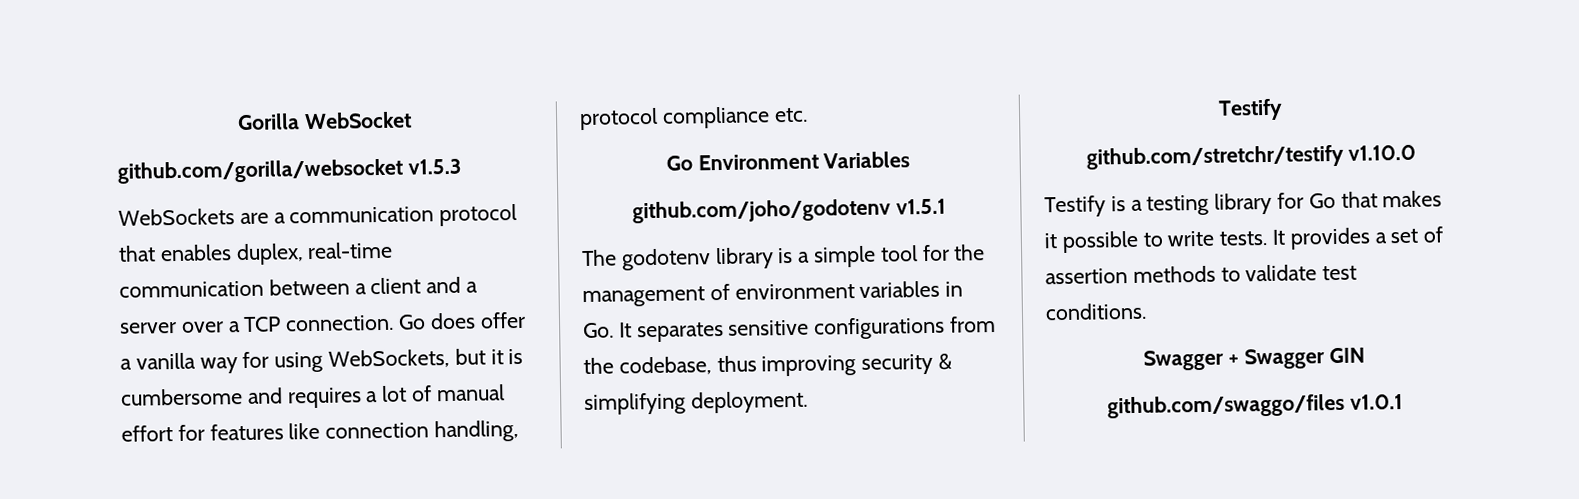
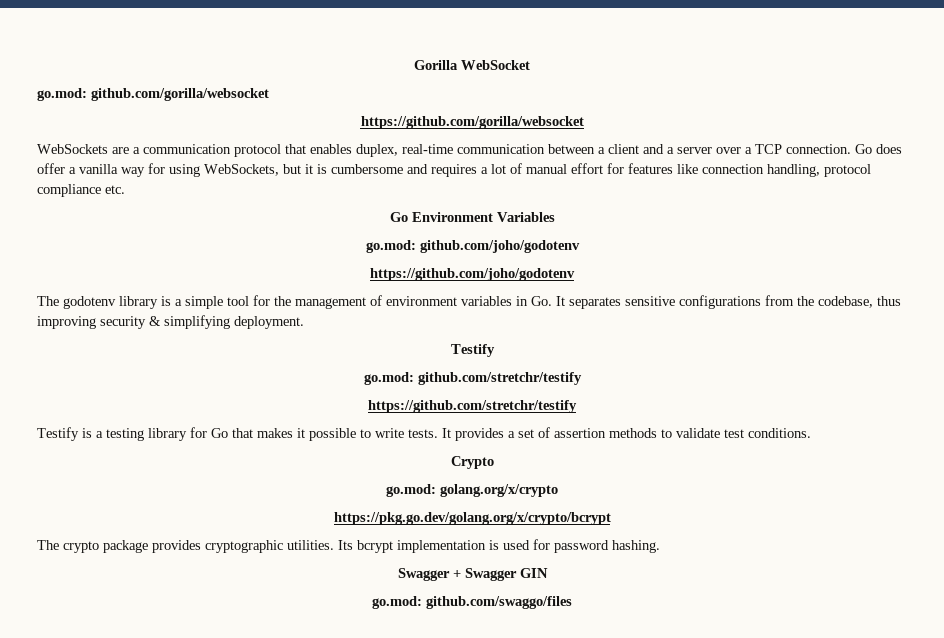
(412, 120) none -> [37,88,87,101] go.mod:
[407,158,462,175] v1.5.3 -> [360,116,584,129] // https://github.com/gorilla/websocket
(911, 160) none -> [365,240,416,253] go.mod:
[895,198,946,215] v1.5.1 -> [370,268,575,281] // https://github.com/joho/godotenv
(1283, 109) none -> [363,372,414,385] go.mod:
[1348,144,1417,161] v1.10.0 -> [368,400,577,413] // https://github.com/stretchr/testify
(1147, 311) none -> [450,456,494,469] [386,484,558,497] [333,512,611,525] [37,539,660,553] // Crypto // go.mod: golang.org/x/crypto // https://pkg.go.dev/golang.org/x/crypto/bcrypt // The crypto package provides cryptographic utilities. Its bcrypt implementation is used for password hashing.
[1107,393,1403,419] github.com/swaggo/files v1.0.1 -> [372,596,572,609] go.mod: github.com/swaggo/files

